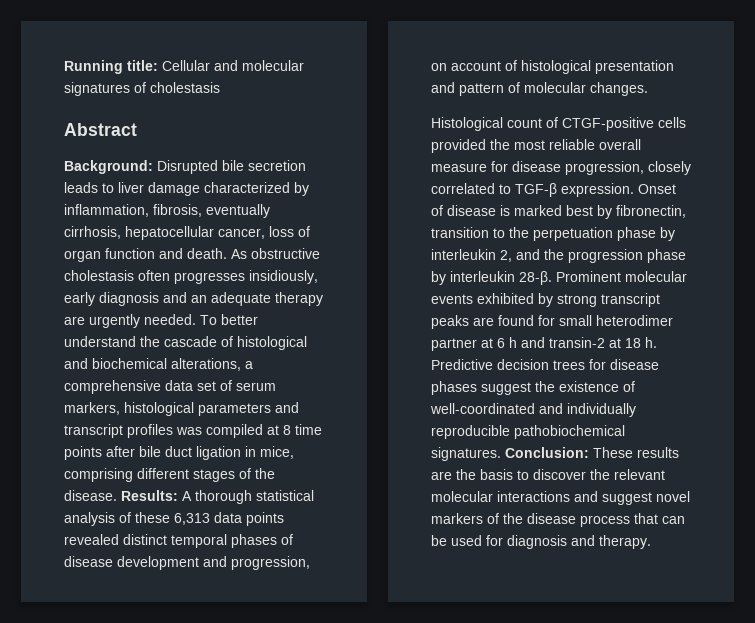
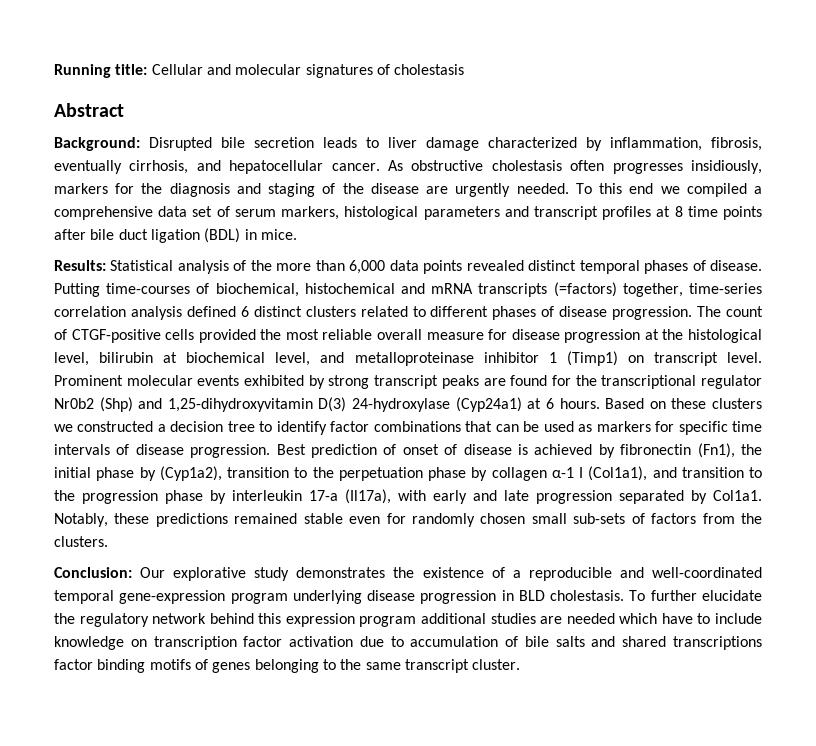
[125,226,310,240] [64,248,227,262] hepatocellular cancer, loss of organ function and death. -> [196,160,380,174] and hepatocellular cancer.
[64,292,323,306] [64,314,258,328] [64,336,307,350] [64,358,241,371] early diagnosis and an adequate therapy are urgently needed. To better understand the cascade of histological and biochemical alterations, -> [54,183,747,197] markers for the diagnosis and staging of the disease are urgently needed. To this end we compiled
[176,424,263,438] was compiled -> (652, 213) none
[245,446,294,459] [64,468,275,482] [64,490,314,504] [64,512,210,526] in mice, comprising different stages of the disease. Results: A thorough statistical analysis of these 6,313 -> [204,228,297,243] [54,260,386,274] (BDL) in mice. // Results: Statistical analysis of the more than 6,000
[64,556,310,570] [431,60,674,74] [431,82,648,96] [431,117,503,131] disease development and progression, on account of histological presentation and pattern of molecular changes. // Histological -> [710,260,763,271] [54,282,763,297] [54,306,722,320] disease. Putting time-courses of biochemical, histochemical and mRNA transcripts (=factors) together, time-series correlation analysis defined 6 distinct clusters related to different phases of disease progression. The
[565,161,691,175] [431,183,676,197] [431,205,686,219] [431,227,675,241] [431,249,686,263] [431,271,552,285] progression, closely correlated to TGF-β expression. Onset of disease is marked best by fibronectin, transition to the perpetuation phase by interleukin 2, and the progression phase by interleukin 28-β. -> [564,329,762,343] [54,351,763,366] progression at the histological level, bilirubin at biochemical level, and metalloproteinase inhibitor 1 (Timp1) on transcript level.
[559,315,673,326] [431,337,657,351] [431,359,659,370] [431,381,635,395] [430,403,636,417] [431,425,625,439] [431,447,679,461] [431,469,665,480] [431,491,690,505] [431,513,685,527] [431,535,651,549] small heterodimer partner at 6 h and transin-2 at 18 h. Predictive decision trees for disease phases suggest the existence of well-coordinated and individually reproducible pathobiochemical signatures. Conclusion: These results are the basis to discover the relevant molecular interactions and suggest novel markers of the disease process that can be used for diagnosis and therapy. -> [575,375,763,389] [54,397,763,412] [54,421,763,435] [54,443,762,458] [54,466,762,481] [54,489,762,504] [54,513,763,527] [54,536,108,547] [54,567,763,581] [54,590,762,604] [54,613,762,627] [54,636,762,650] [54,659,521,673] the transcriptional regulator Nr0b2 (Shp) and 1,25-dihydroxyvitamin D(3) 24-hydroxylase (Cyp24a1) at 6 hours. Based on these clusters we constructed a decision tree to identify factor combinations that can be used as markers for specific time intervals of disease progression. Best prediction of onset of disease is achieved by fibronectin (Fn1), the initial phase by (Cyp1a2), transition to the perpetuation phase by collagen α-1 I (Col1a1), and transition to the progression phase by interleukin 17-a (Il17a), with early and late progression separated by Col1a1. Notably, these predictions remained stable even for randomly chosen small sub-sets of factors from the clusters. // Conclusion: Our explorative study demonstrates the existence of a reproducible and well-coordinated temporal gene-expression program underlying disease progression in BLD cholestasis. To further elucidate the regulatory network behind this expression program additional studies are needed which have to include knowledge on transcription factor activation due to accumulation of bile salts and shared transcriptions factor binding motifs of genes belonging to the same transcript cluster.

